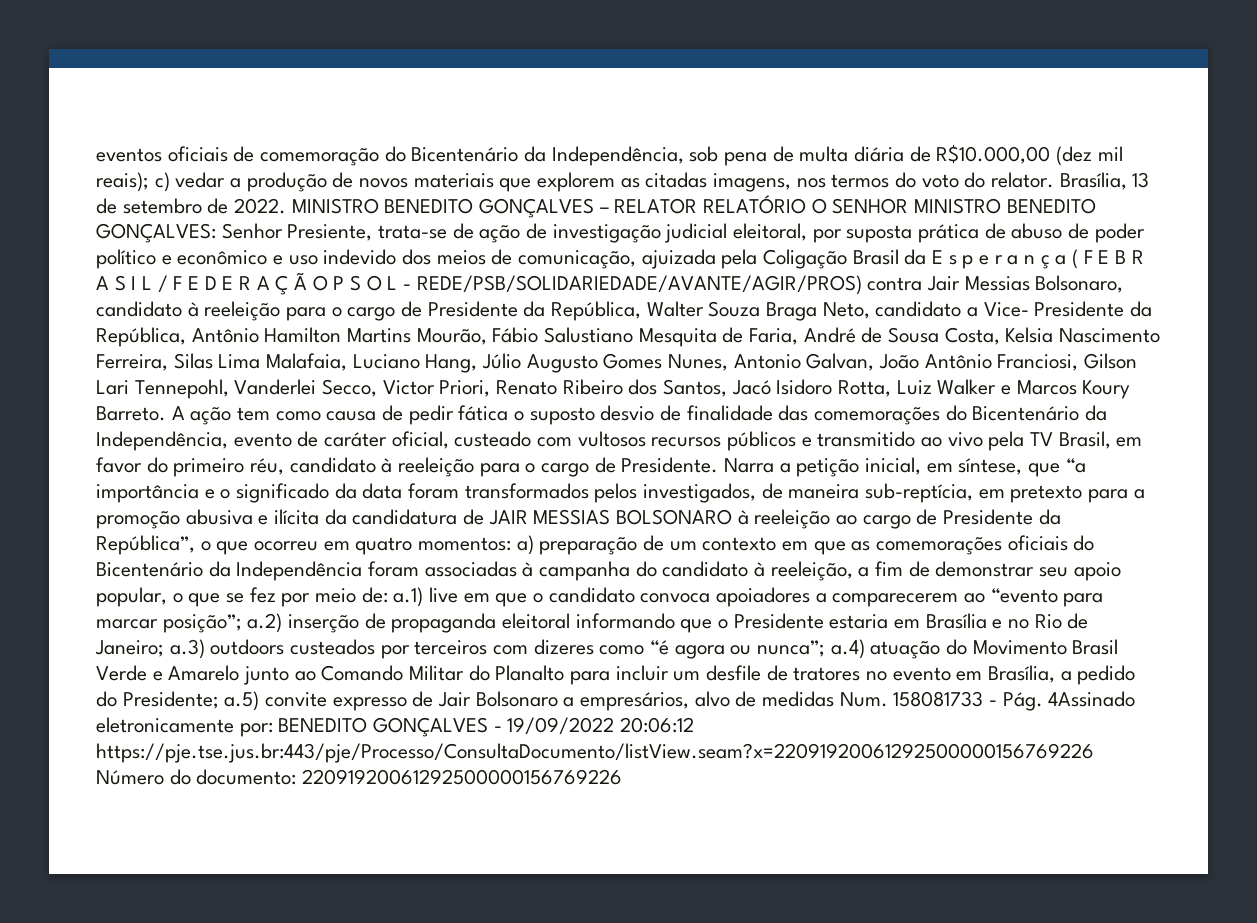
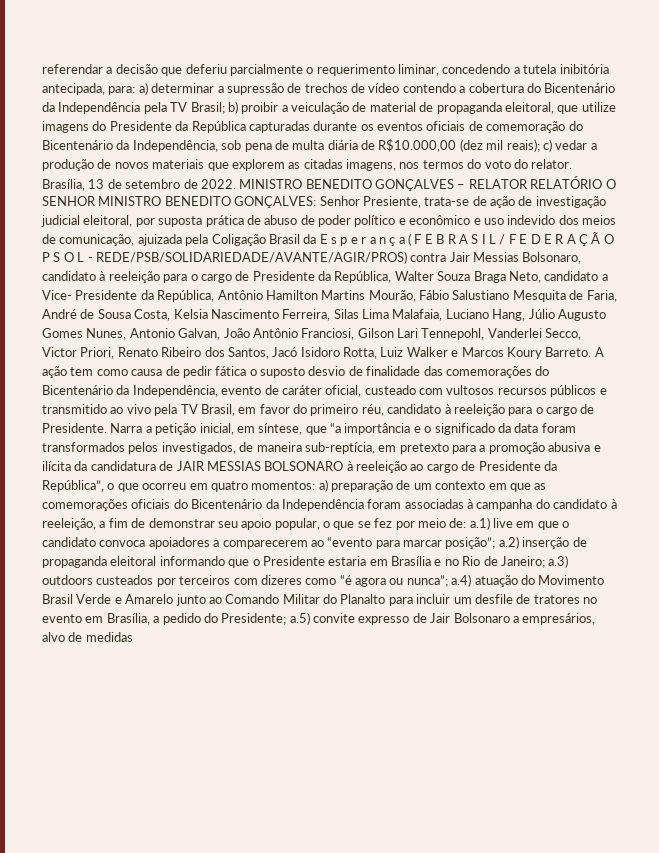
(96, 155) none -> [42,64,609,76] [42,82,616,95] [42,101,616,114] [42,121,374,133] referendar a decisão que deferiu parcialmente o requerimento liminar, concedendo a tutela inibitória antecipada, para: a) determinar a supressão de trechos de vídeo contendo a cobertura do Bicentenário da Independência pela TV Brasil; b) proibir a veiculação de material de propaganda eleitoral, que utilize imagens do Presidente da República capturadas durante os
[839,691,1136,711] [96,717,695,737] [96,743,1094,763] [96,769,623,785] Num. 158081733 - Pág. 4Assinado eletronicamente por: BENEDITO GONÇALVES - 19/09/2022 20:06:12 https://pje.tse.jus.br:443/pje/Processo/ConsultaDocumento/listView.seam?x=22091920061292500000156769226 Número do documento: 22091920061292500000156769226 -> (133, 637) none

